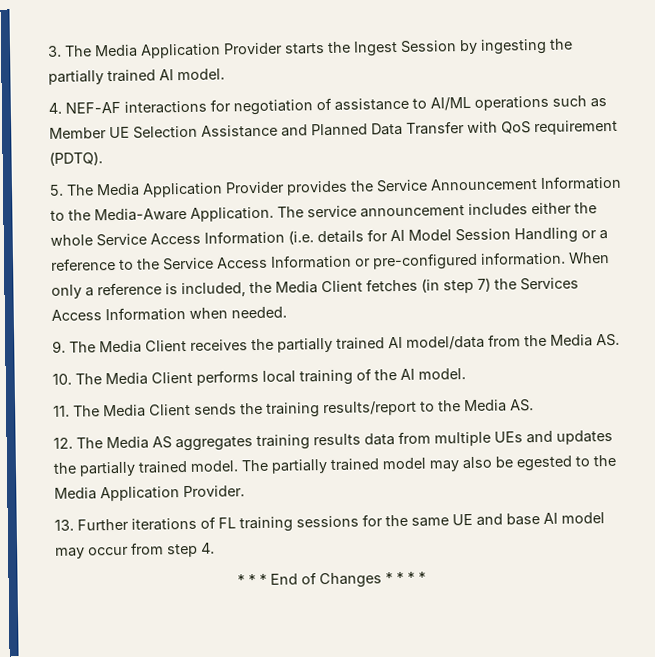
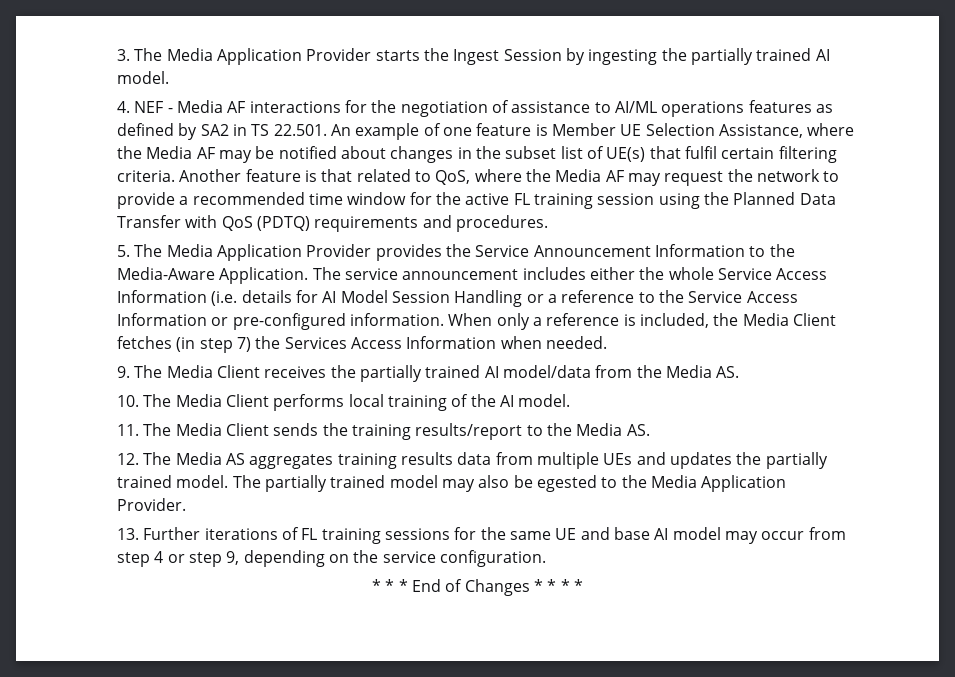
[64,101,121,114] NEF-AF -> [134,100,246,113] NEF - Media AF
(231, 105) none -> [371,100,397,113] the
[551,95,607,108] [48,124,308,139] such as Member UE Selection Assistance and -> [748,100,833,113] [117,123,855,140] [117,146,837,163] [117,169,840,186] [117,192,729,209] features as defined by SA2 in TS 22.501. An example of one feature is Member UE Selection Assistance, where the Media AF may be notified about changes in the subset list of UE(s) that fulfil certain filtering criteria. Another feature is that related to QoS, where the Media AF may request the network to provide a recommended time window for the active FL training session using the
[533,119,618,136] [48,151,103,166] requirement (PDTQ). -> [257,215,549,232] (PDTQ) requirements and procedures.
[200,542,215,554] 4. -> [154,550,547,567] 4 or step 9, depending on the service configuration.

